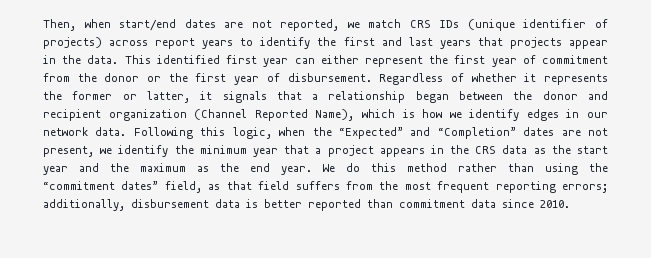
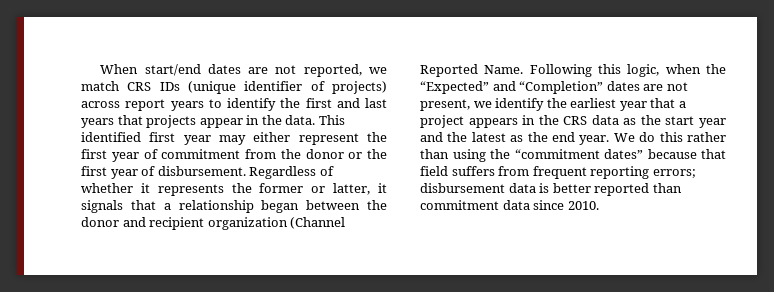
[43,19,111,31] Then, when -> [100,64,139,74] When
[294,58,315,64] can -> [219,135,246,145] may
[315,109,608,121] [43,127,127,136] Name), which is how we identify edges in our network data. -> [484,65,524,74] Name.
[199,145,247,154] minimum -> [570,98,617,108] earliest
[140,163,186,172] maximum -> [471,132,506,142] latest
[407,163,447,172] method -> (683, 137) none
[164,181,221,193] field, as -> [647,149,697,159] because
[379,181,431,190] the most -> (530, 171) none
[43,199,125,211] additionally, -> (696, 173) none

